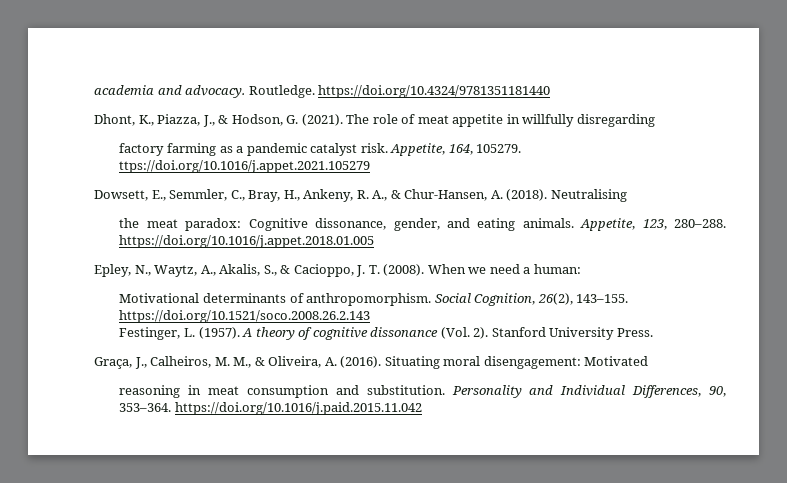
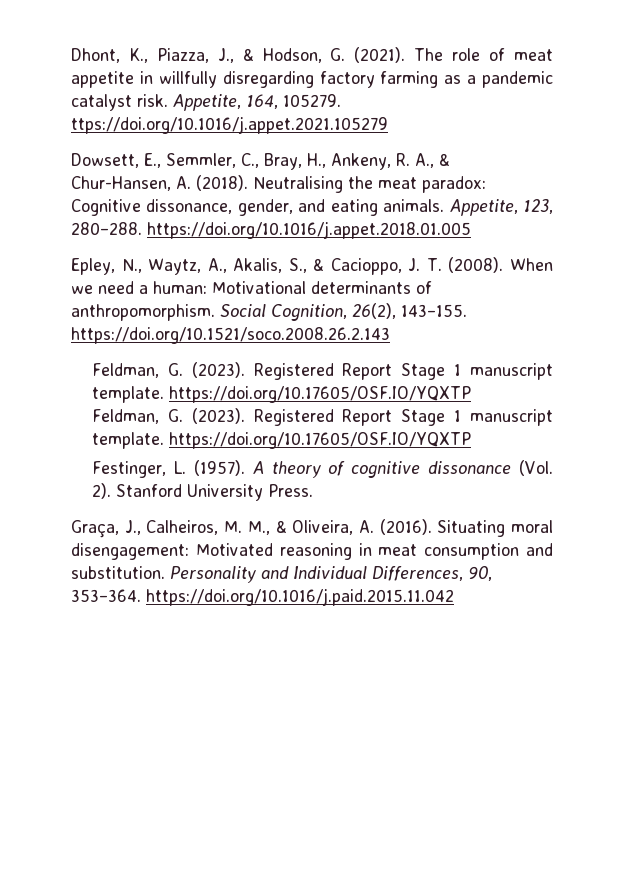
[94,85,551,98] academia and advocacy. Routledge. https://doi.org/10.4324/9781351181440 // -> (71, 55) none
(655, 120) // -> (314, 79) none
(627, 195) // -> (343, 184) none
(581, 269) // -> (207, 287) none
(371, 316) none -> [92,362,553,380] [92,386,472,403] [92,408,553,426] [92,432,472,449] // Feldman, G. (2023). Registered Report Stage 1 manuscript template. https://doi.org/10.17605/OSF.IO/YQXTP // Feldman, G. (2023). Registered Report Stage 1 manuscript template. https://doi.org/10.17605/OSF.IO/YQXTP
(649, 361) // -> (273, 549) none

